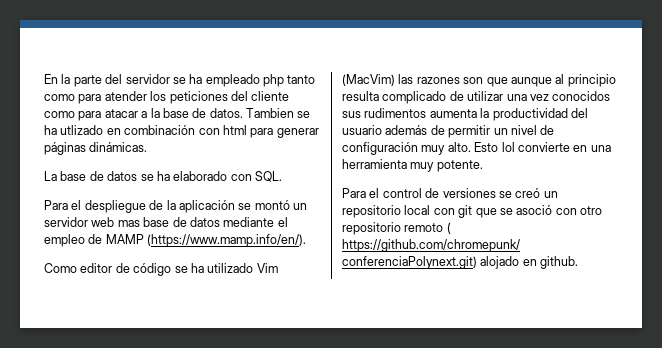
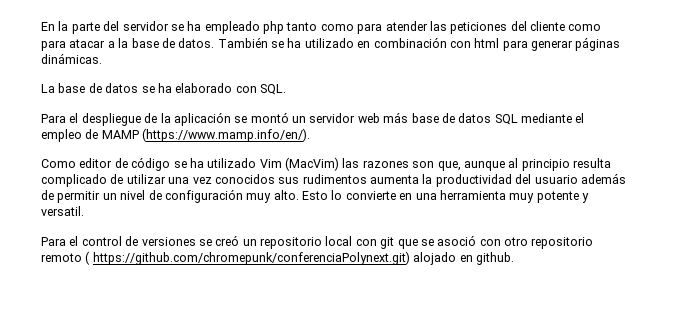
[150,91,167,101] los -> [429,21,447,31] las
[246,108,311,118] [44,125,104,135] Tambien se ha utlizado -> [217,37,354,48] También se ha utilizado
[117,217,220,227] mas base de datos -> [383,112,518,125] más base de datos SQL
[486,77,508,87] que -> [437,161,461,171] que,
[501,142,515,152] lol -> [331,190,343,200] lo
[436,160,483,172] potente. -> [536,191,589,203] [41,206,84,216] potente y versatil.

